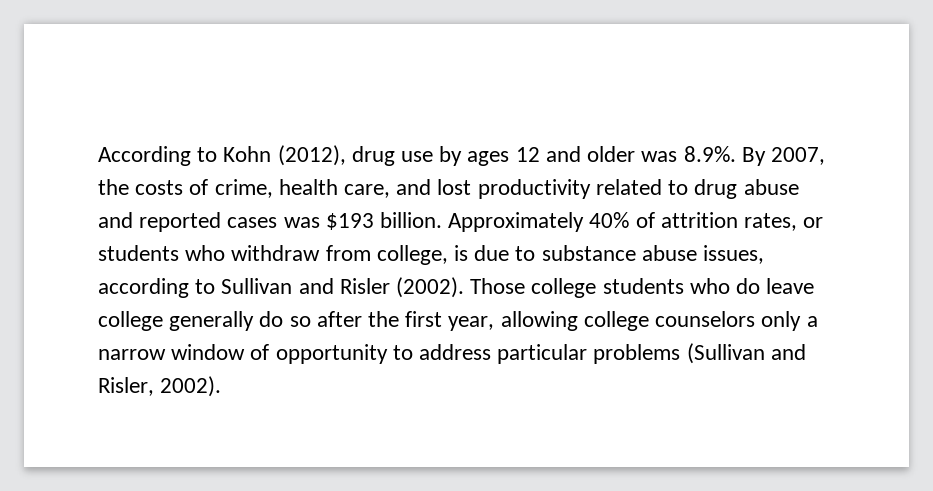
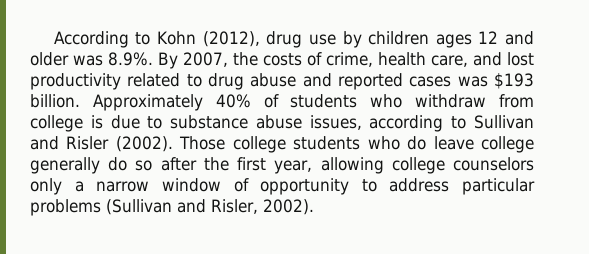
(463, 156) none -> [368,31,430,45] children
[660,212,824,231] attrition rates, or -> (279, 101) none
[376,245,448,265] college, -> [30,115,83,132] college

